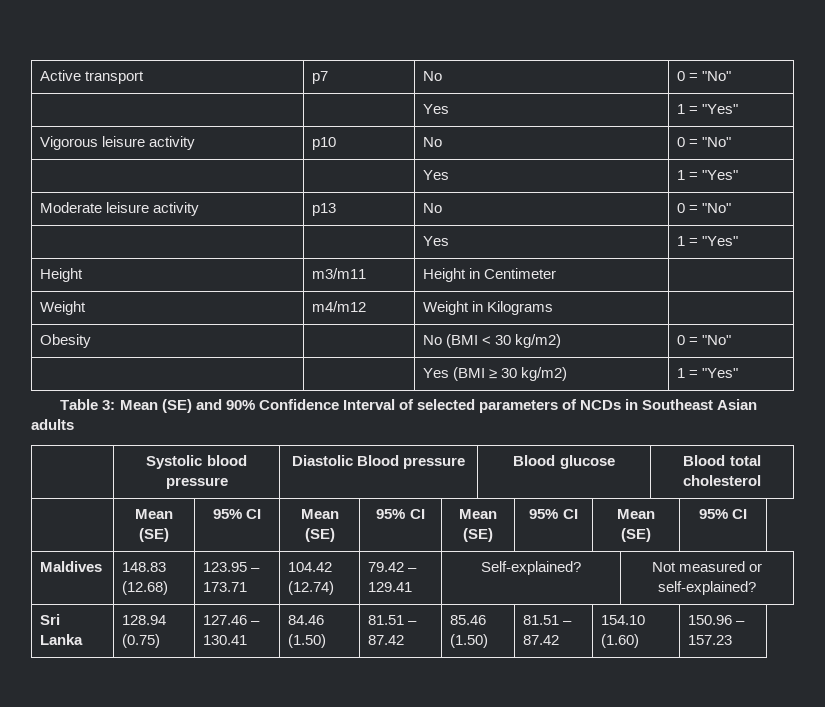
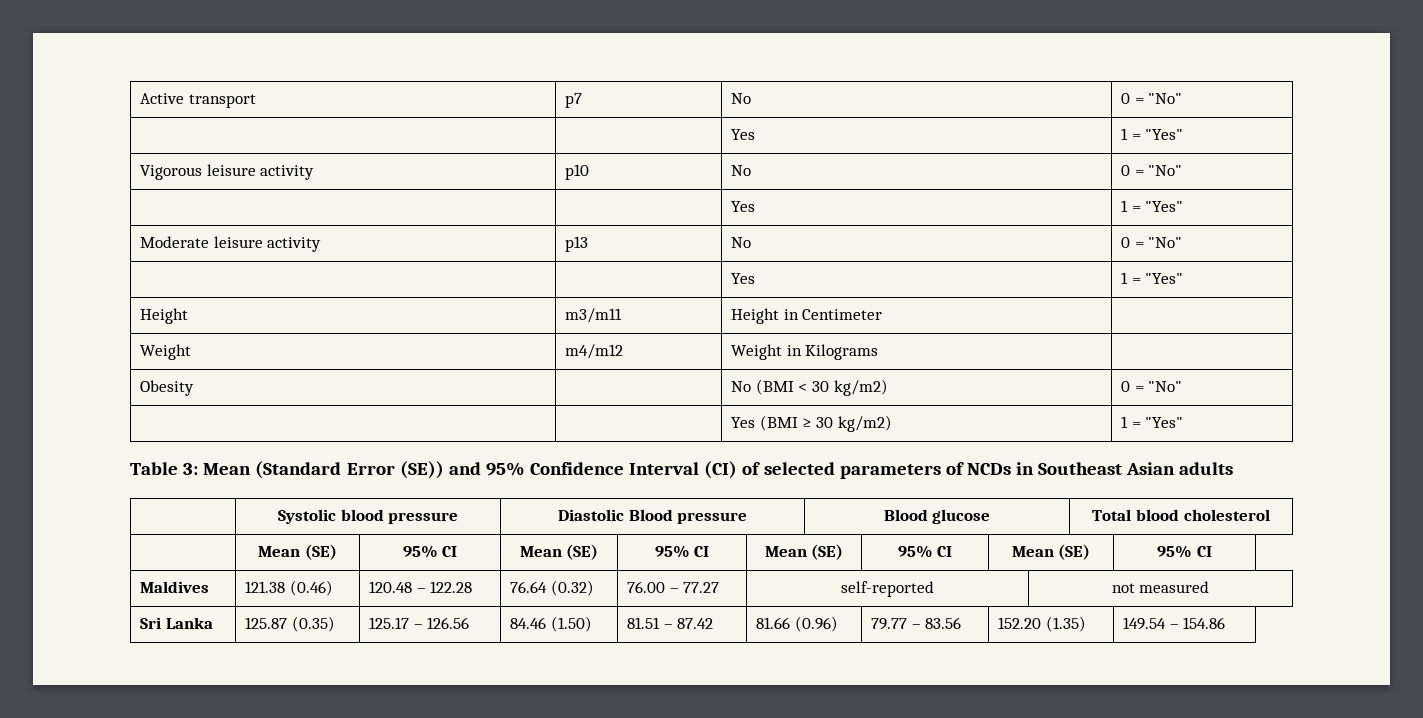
[161,399,255,413] (SE) and 90% -> [255,461,525,479] (Standard Error (SE)) and 95%
(395, 404) none -> [704,461,738,479] (CI)
[683,455,761,466] Blood total -> [1092,509,1179,521] Total blood
[122,562,167,572] [122,581,169,595] [203,562,261,572] [203,582,248,592] [288,562,333,572] [288,581,335,595] [368,562,418,572] [368,582,413,592] [481,561,581,575] [651,562,676,572] 148.83 (12.68) | 123.95 – 173.71 | 104.42 (12.74) | 79.42 – 129.41 | Self-explained? | Not -> [245,580,333,596] [369,581,473,593] [510,580,594,596] [627,581,720,593] [841,581,934,597] [1111,583,1135,593] 121.38 (0.46) | 120.48 – 122.28 | 76.64 (0.32) | 76.00 – 77.27 | self-reported | not
[749,563,763,572] [658,581,756,595] or self-explained? -> (1210, 587) none
[122,615,167,625] [122,634,161,648] [203,615,261,625] [203,635,248,645] 128.94 (0.75) | 127.46 – 130.41 -> [245,616,335,632] [369,617,470,629] 125.87 (0.35) | 125.17 – 126.56
[450,615,487,625] [450,634,489,648] [523,615,573,625] [523,635,560,645] [601,615,646,625] [601,634,640,648] [688,615,746,625] [688,635,733,645] 85.46 (1.50) | 81.51 – 87.42 | 154.10 (1.60) | 150.96 – 157.23 -> [756,616,838,632] [871,617,962,630] [998,616,1086,632] [1123,617,1226,630] 81.66 (0.96) | 79.77 – 83.56 | 152.20 (1.35) | 149.54 – 154.86

